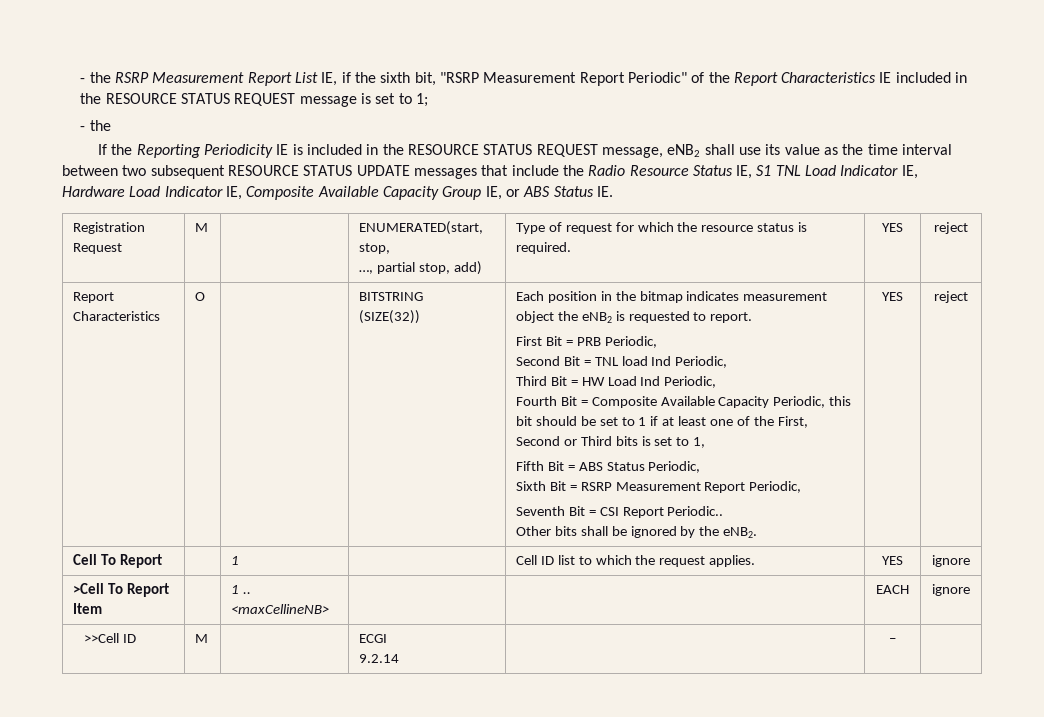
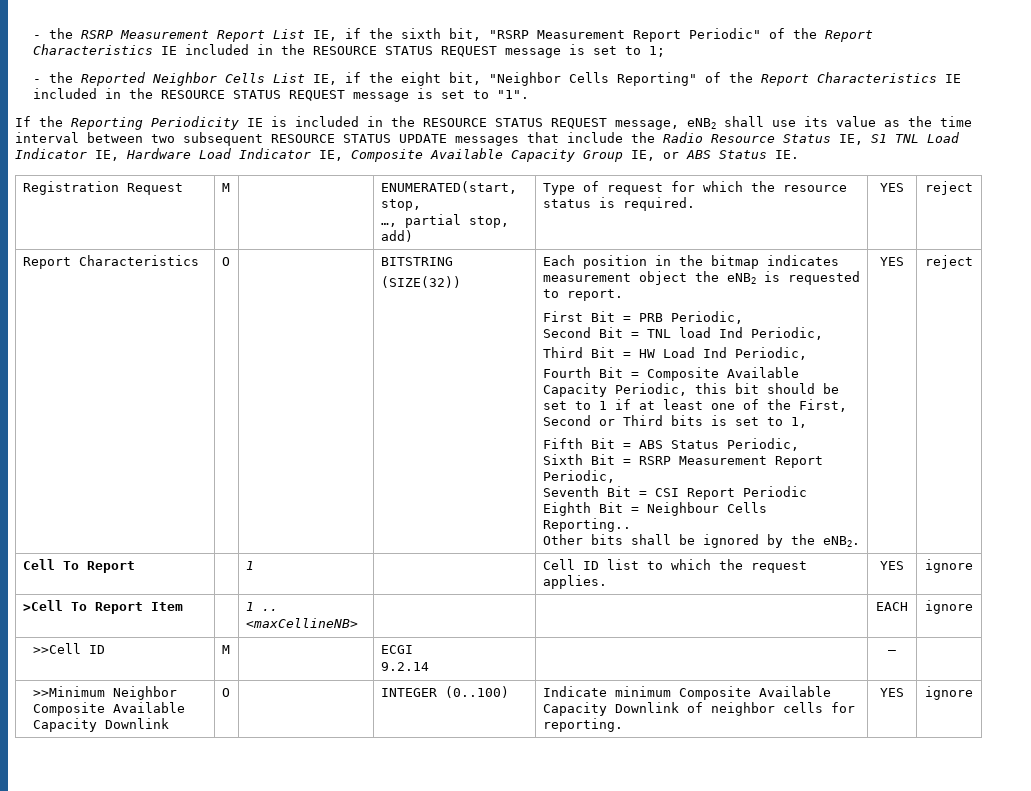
(111, 125) none -> [80,72,961,86] [32,88,529,102] Reported Neighbor Cells List IE, if the eight bit, "Neighbor Cells Reporting" of the Report Characteristics IE included in the RESOURCE STATUS REQUEST message is set to "1".
[667,506,724,516] Periodic.. -> [742,486,807,497] [542,502,767,516] [542,518,631,532] Periodic Eighth Bit = Neighbour Cells Reporting..
(896, 640) none -> [33,686,178,700] [33,702,186,716] [33,718,170,732] [221,688,230,697] [380,686,509,698] [542,686,831,700] [542,702,855,716] [542,718,623,732] [880,688,904,697] [925,686,973,700] // >>Minimum Neighbor Composite Available Capacity Downlink | O | | INTEGER (0..100) | Indicate minimum Composite Available Capacity Downlink of neighbor cells for reporting. | YES | ignore

